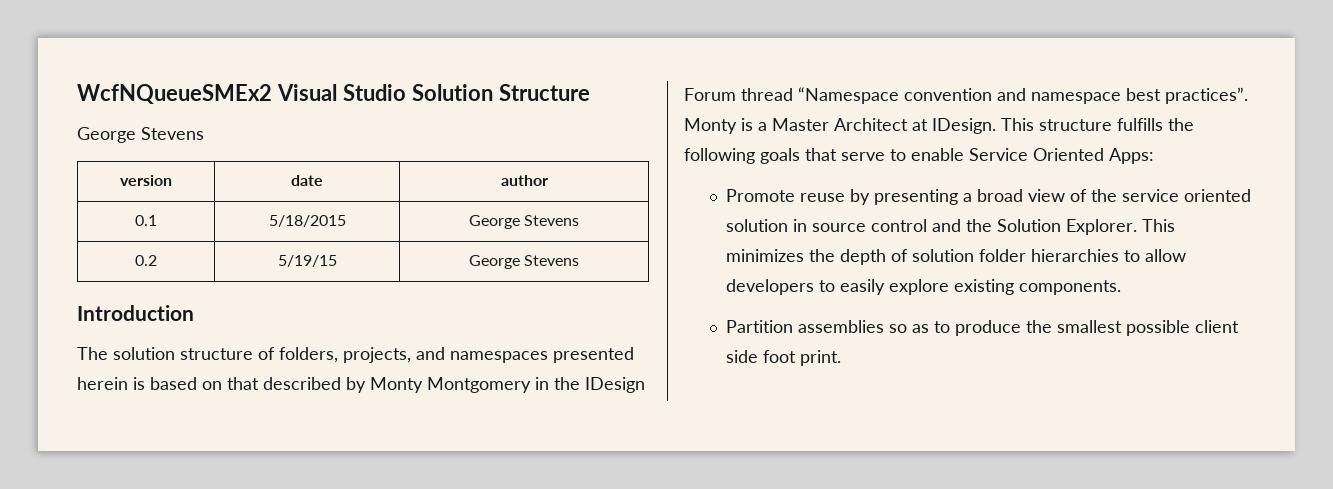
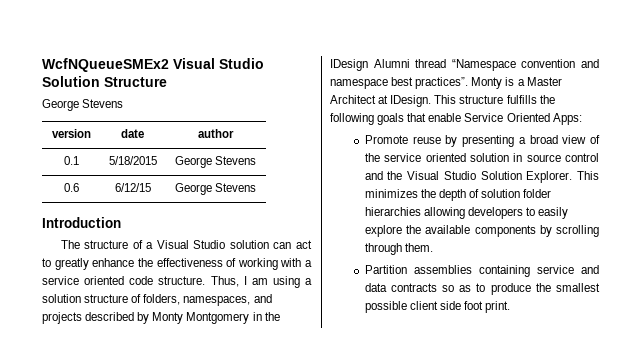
[135,255,157,266] [277,255,337,267] 0.2 | 5/19/15 -> [63,183,79,192] [114,183,151,192] 0.6 | 6/12/15
[113,347,634,363] [77,377,259,390] solution structure of folders, projects, and namespaces presented herein is based on that -> [84,240,312,249] [42,258,312,270] [42,276,312,288] [42,294,272,306] [42,312,82,324] structure of a Visual Studio solution can act to greatly enhance the effectiveness of working with a service oriented code structure. Thus, I am using a solution structure of folders, namespaces, and projects
[684,88,736,101] Forum -> [373,59,410,68] Alumni
[841,149,906,161] serve to -> (427, 117) none
(993, 225) none -> [407,171,476,180] Visual Studio
[1124,249,1187,262] to allow -> [423,207,465,219] allowing
[954,279,1122,295] [726,320,885,333] existing components. // Partition assemblies -> [405,225,599,237] [364,243,433,255] [364,265,599,277] [364,283,437,292] the available components by scrolling through them. // Partition assemblies containing service and data contracts

